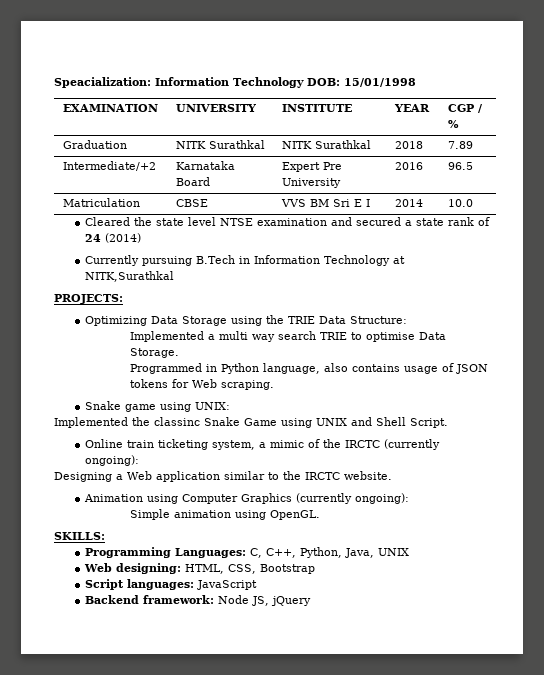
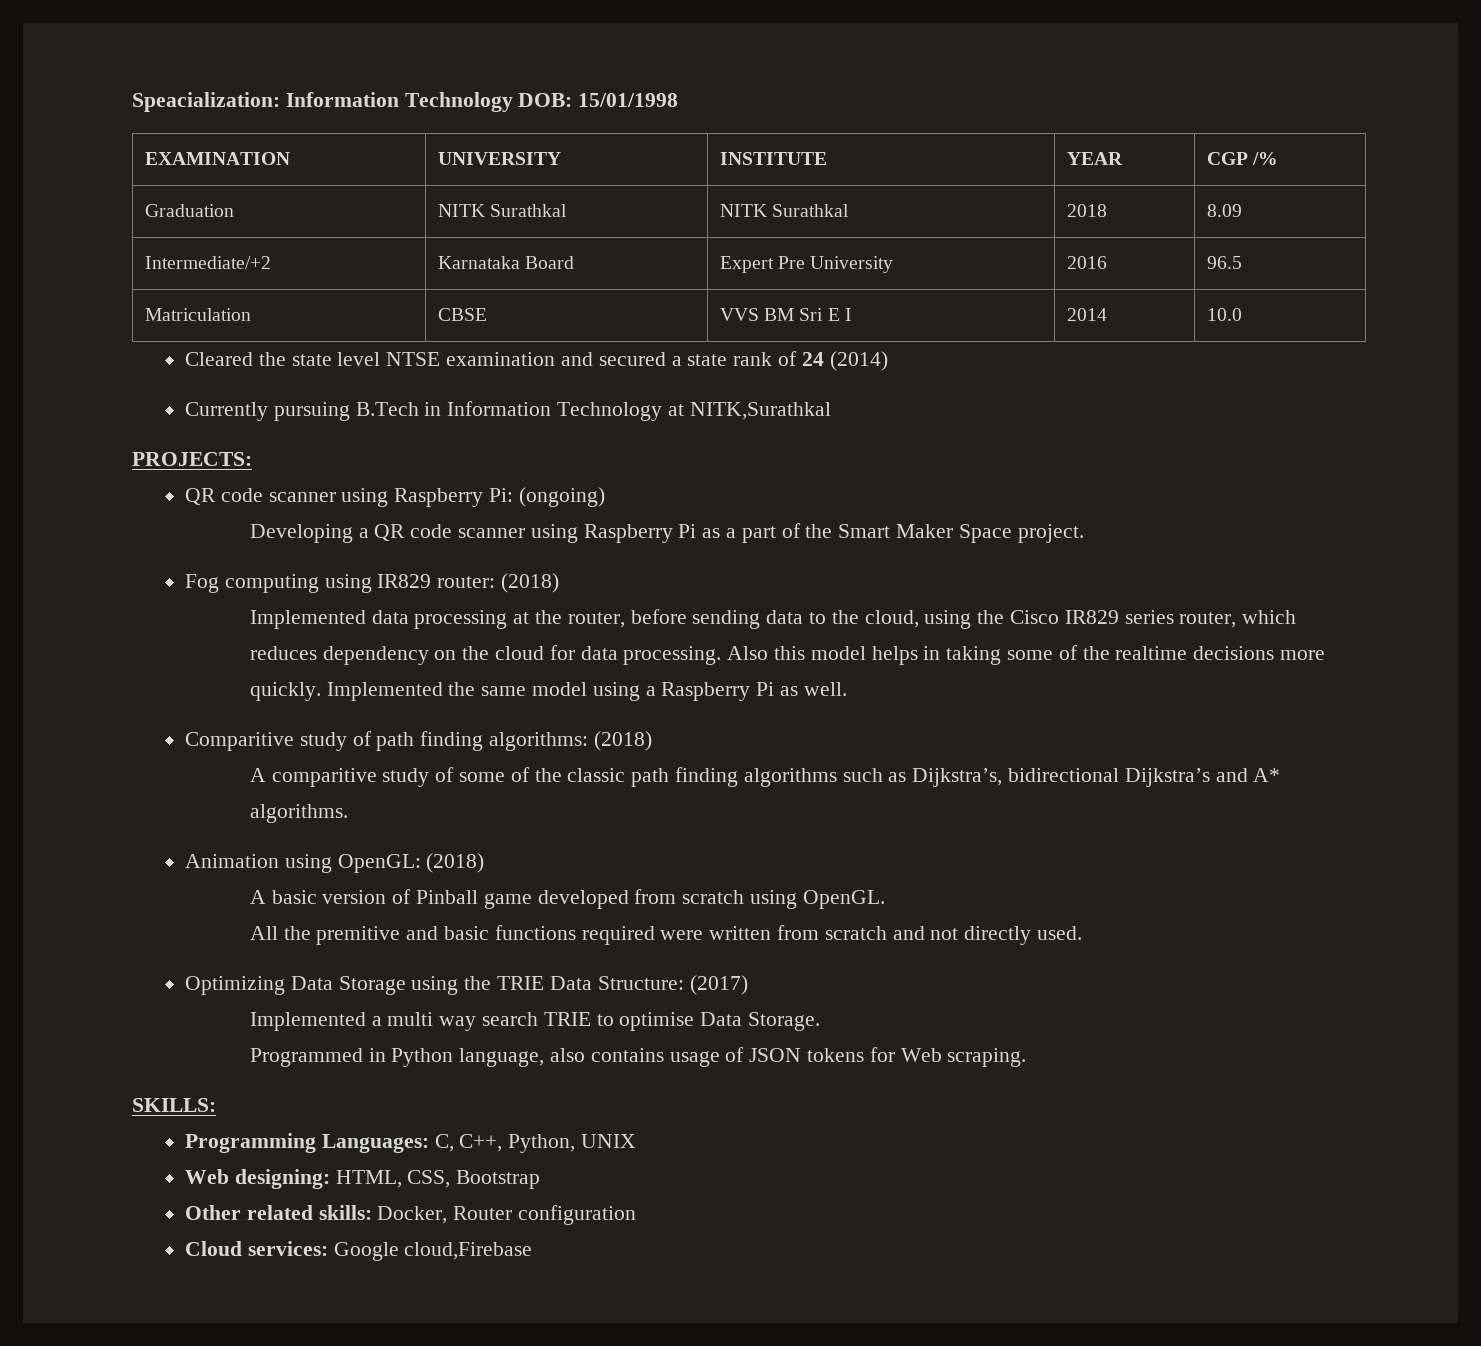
[477,104,483,113] [447,120,459,128] / % -> [1252,152,1279,165] /%
[447,141,473,149] 7.89 -> [1206,204,1242,217] 8.09
(123, 299) none -> [185,487,605,507] [249,523,1084,543] [185,573,560,593] [249,609,1297,629] [249,645,1325,665] [249,682,847,701] [185,731,652,751] [249,767,1281,787] [249,804,348,823] [185,853,485,873] [249,889,885,909] [249,925,1082,945] // QR code scanner using Raspberry Pi: (ongoing) // Developing a QR code scanner using Raspberry Pi as a part of the Smart Maker Space project. // Fog computing using IR829 router: (2018) // Implemented data processing at the router, before sending data to the cloud, using the Cisco IR829 series router, which reduces dependency on the cloud for data processing. Also this model helps in taking some of the realtime decisions more quickly. Implemented the same model using a Raspberry Pi as well. // Comparitive study of path finding algorithms: (2018) // A comparitive study of some of the classic path finding algorithms such as Dijkstra’s, bidirectional Dijkstra’s and A* algorithms. // Animation using OpenGL: (2018) // A basic version of Pinball game developed from scratch using OpenGL. // All the premitive and basic functions required were written from scratch and not directly used.
(408, 320) none -> [689,975,748,995] (2017)
[85,401,231,412] [54,417,448,428] [85,439,441,450] [85,455,140,466] [54,471,392,482] [84,493,410,504] [130,509,321,520] // Snake game using UNIX: // Implemented the classinc Snake Game using UNIX and Shell Script. // Online train ticketing system, a mimic of the IRCTC (currently ongoing): // Designing a Web application similar to the IRCTC website. // Animation using Computer Graphics (currently ongoing): // Simple animation using OpenGL. -> (1027, 1057) none
[345,548,375,558] Java, -> (576, 1143) none
[85,579,258,590] [85,595,312,606] Script languages: JavaScript // Backend framework: Node JS, jQuery -> [185,1205,637,1225] [185,1241,533,1261] Other related skills: Docker, Router configuration // Cloud services: Google cloud,Firebase

